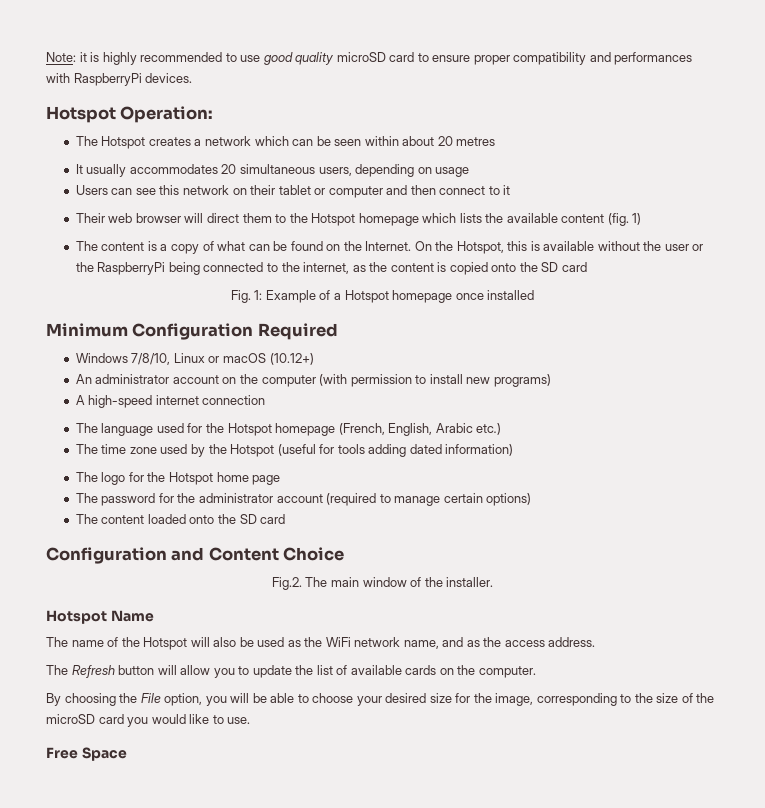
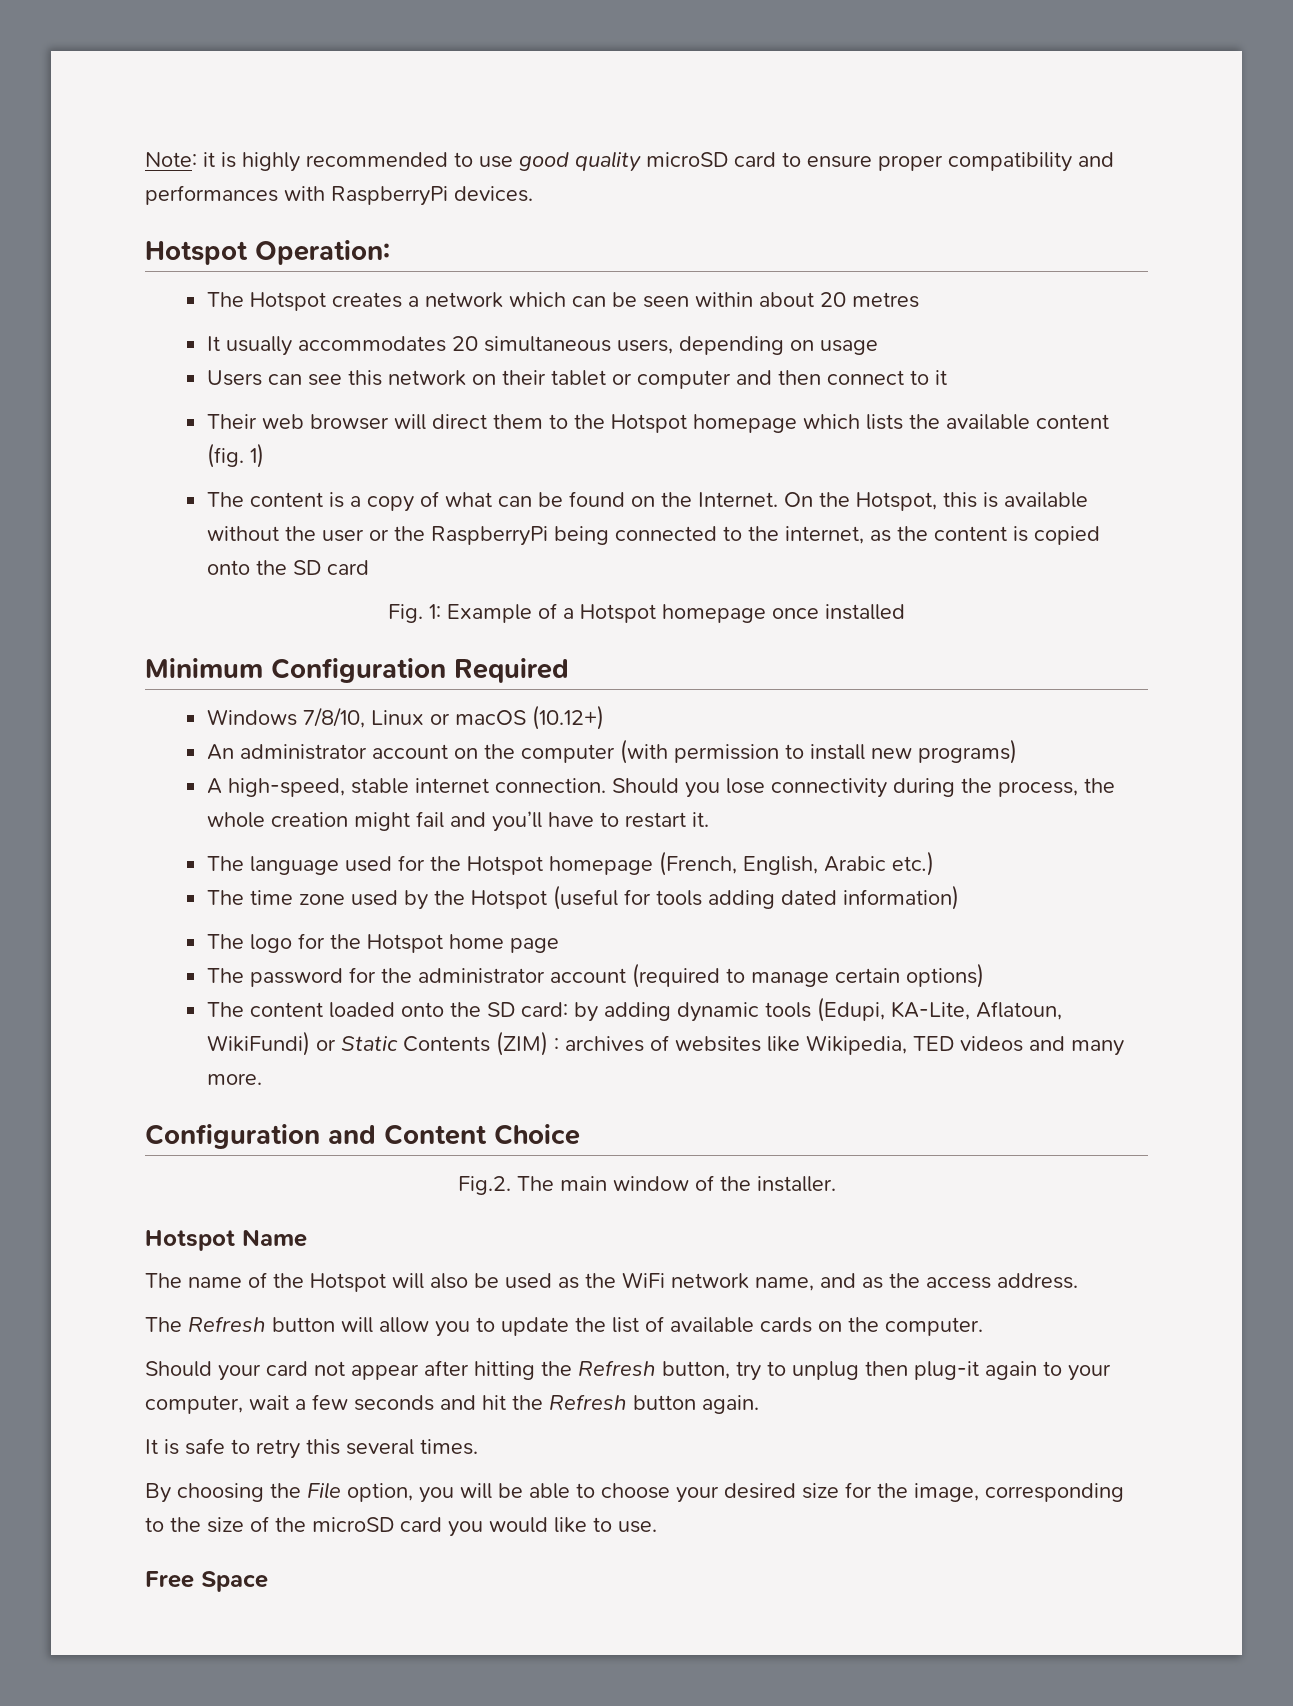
[88,395,266,408] high-speed internet connection -> [227,778,1115,798] [206,811,709,832] high-speed, stable internet connection. Should you lose connectivity during the process, the whole creation might fail and you’ll have to restart it.
[260,514,286,524] card -> [520,997,1062,1022] [206,1031,1124,1056] [206,1073,262,1085] card: by adding dynamic tools (Edupi, KA-Lite, Aflatoun, WikiFundi) or Static Contents (ZIM) : archives of websites like Wikipedia, TED videos and many more.
(536, 672) none -> [145,1360,1111,1381] [145,1394,759,1414] [145,1438,478,1459] // Should your card not appear after hitting the Refresh button, try to unplug then plug-it again to your computer, wait a few seconds and hit the Refresh button again. // It is safe to retry this several times.

